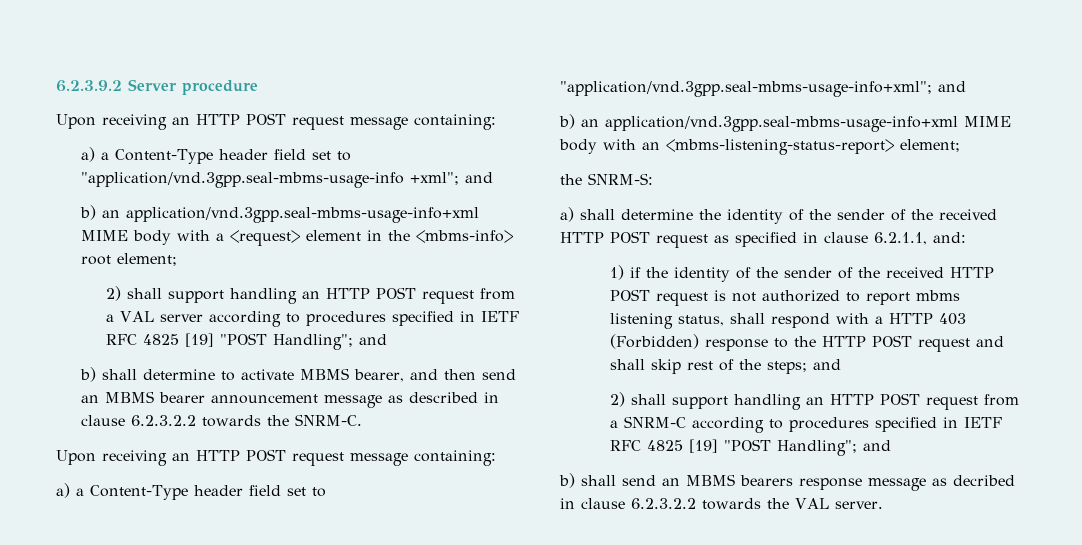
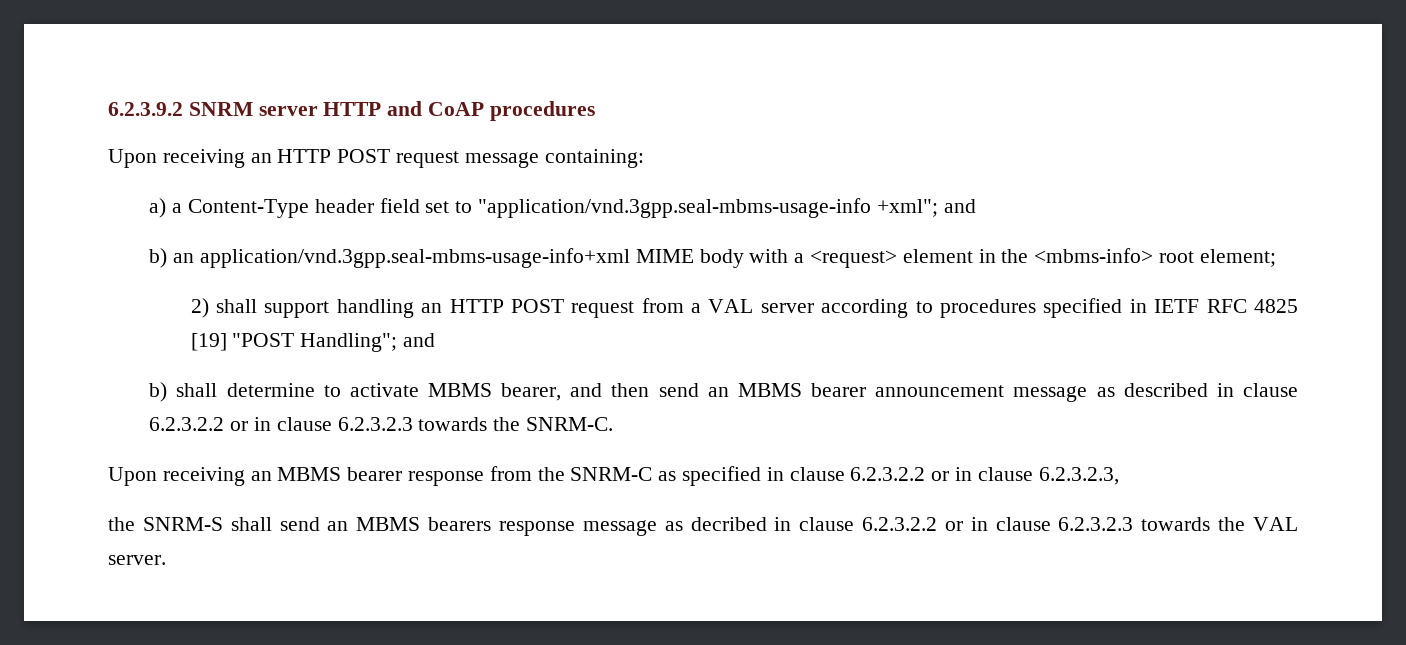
[128,79,258,95] Server procedure -> [188,101,595,121] SNRM server HTTP and CoAP procedures
(196, 420) none -> [230,417,413,431] or in clause 6.2.3.2.3
[196,449,496,466] [56,483,326,500] [560,81,966,97] [559,114,1011,132] [559,139,960,155] [560,173,653,185] [560,207,997,224] [560,231,966,248] [609,265,994,282] [609,289,960,306] [609,313,966,329] [609,334,1004,352] [609,359,841,374] [609,392,1019,410] [609,416,1002,433] [609,439,891,456] [559,473,575,488] HTTP POST request message containing: // a) a Content-Type header field set to "application/vnd.3gpp.seal-mbms-usage-info+xml"; and // b) an application/vnd.3gpp.seal-mbms-usage-info+xml MIME body with an <mbms-listening-status-report> element; // the SNRM-S: // a) shall determine the identity of the sender of the received HTTP POST request as specified in clause 6.2.1.1, and: // 1) if the identity of the sender of the received HTTP POST request is not authorized to report mbms listening status, shall respond with a HTTP 403 (Forbidden) response to the HTTP POST request and shall skip rest of the steps; and // 2) shall support handling an HTTP POST request from a SNRM-C according to procedures specified in IETF RFC 4825 [19] "POST Handling"; and // b) -> [277,466,1119,486] [108,517,223,531] MBMS bearer response from the SNRM-C as specified in clause 6.2.3.2.2 or in clause 6.2.3.2.3, // the SNRM-S
(696, 503) none -> [944,517,1134,531] or in clause 6.2.3.2.3

